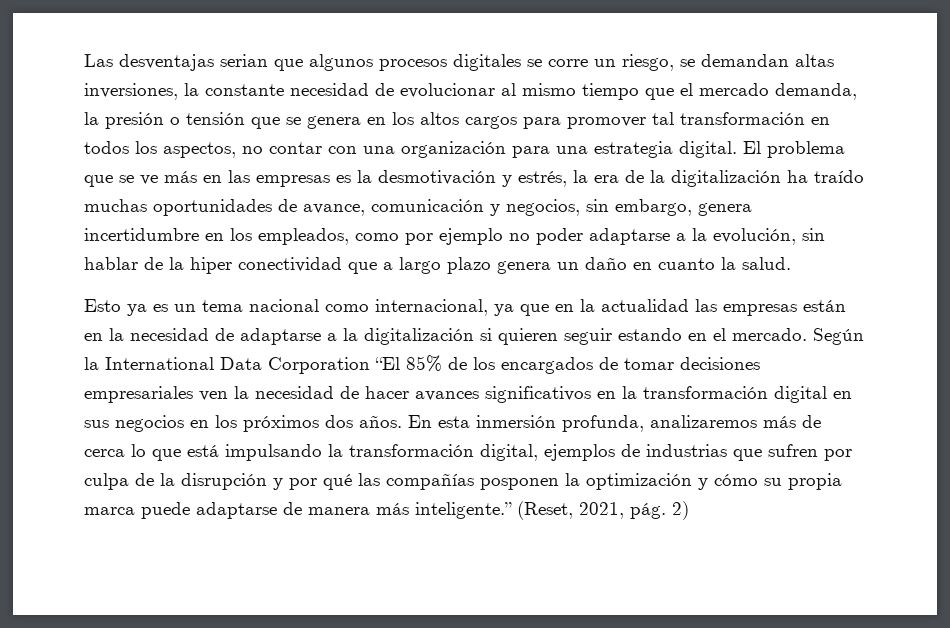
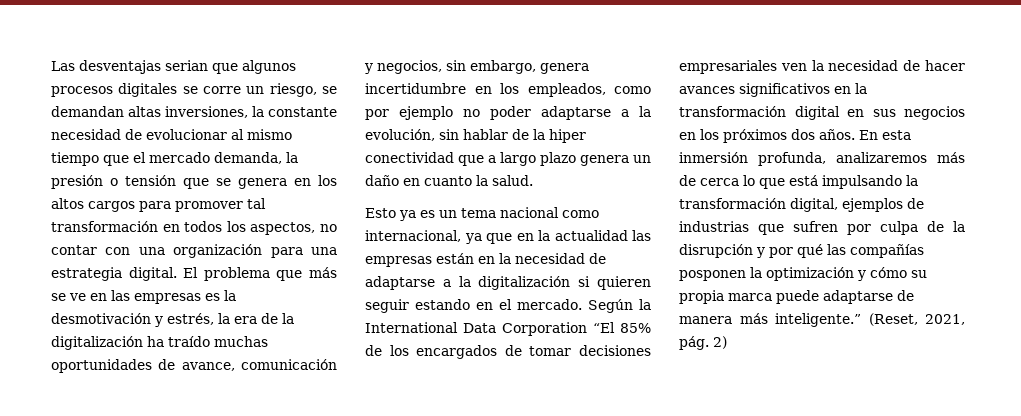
(113, 181) none -> [309,267,337,278] más
[164,171,197,183] más -> (86, 297) none

